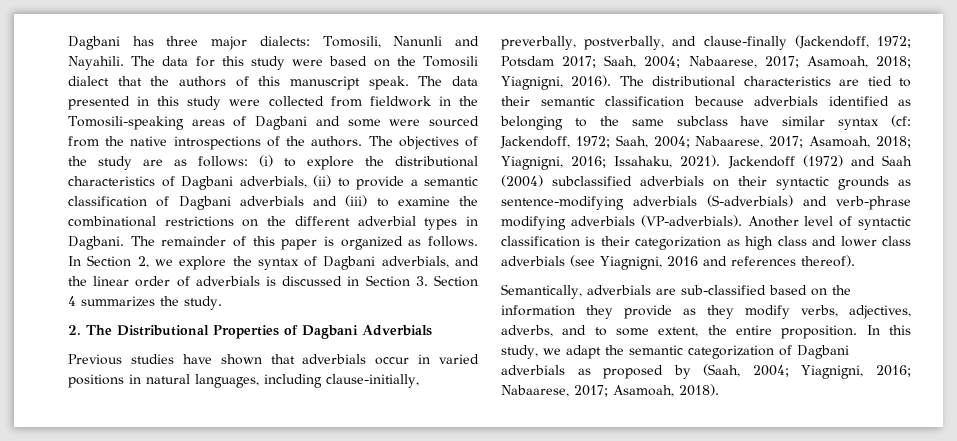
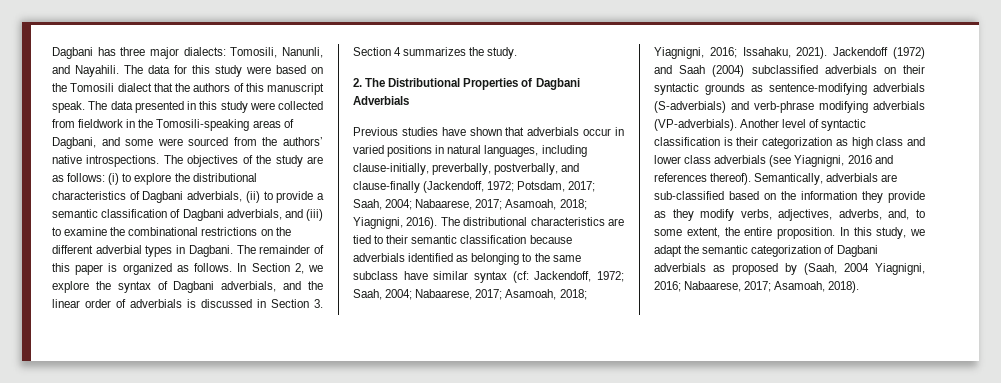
[393,36,443,46] Nanunli -> [282,47,323,58] Nanunli,
[255,116,308,130] Dagbani -> [52,137,96,149] Dagbani,
[130,136,363,150] native introspections of the authors. -> [282,137,323,146] [52,155,160,167] authors’ native introspections.
[239,196,304,206] adverbials -> [226,209,282,220] adverbials,
[501,56,554,67] Potsdam -> [517,181,566,192] Potsdam,
(855, 261) // -> (752, 179) none
[562,325,587,335] and -> [888,209,910,220] and,
[752,365,789,377] 2004; -> [844,263,869,272] 2004

